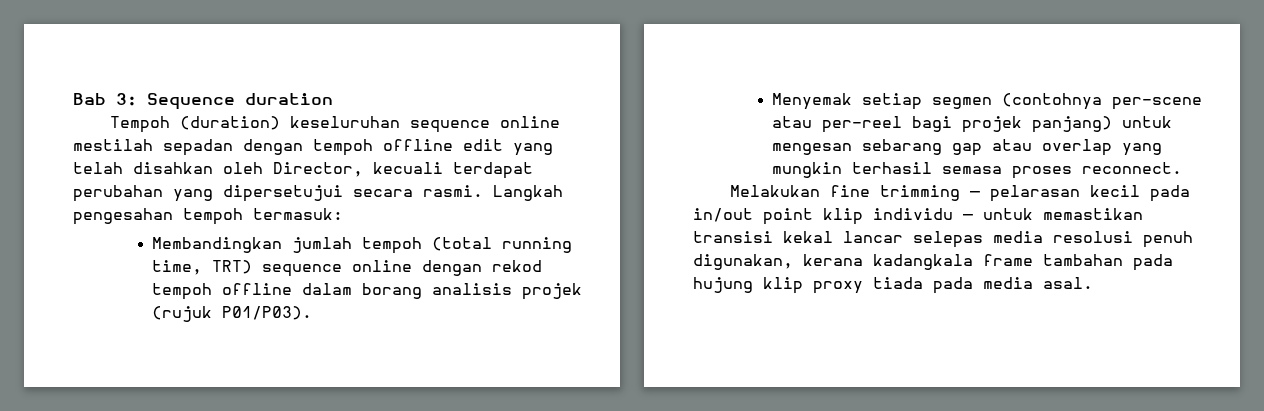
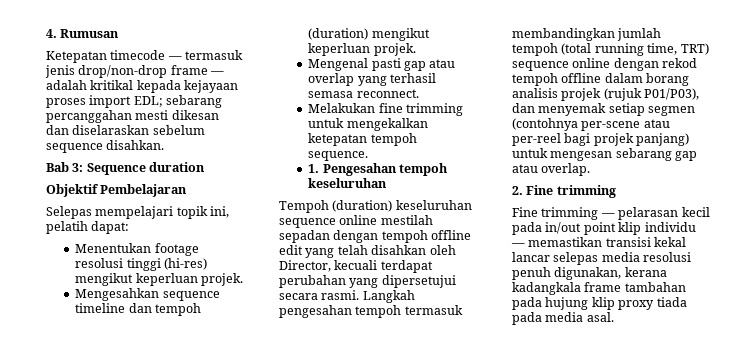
[73,93,333,110] Bab 3: Sequence duration -> [46,29,120,38] [46,50,244,63] [45,65,225,78] [46,80,239,93] [46,95,223,108] [46,110,219,123] [46,125,205,135] [46,140,165,153] [46,162,206,175] [46,184,188,197] [46,206,230,219] [46,221,130,234] [75,243,199,256] [75,258,207,271] [75,273,243,286] [75,288,220,301] [75,303,201,316] [308,28,430,41] [308,43,416,56] [308,58,456,71] [308,73,436,86] [308,89,419,98] [308,103,463,116] [308,118,428,131] [308,133,417,146] [308,151,369,161] [308,163,448,176] [308,178,388,188] 4. Rumusan // Ketepatan timecode — termasuk jenis drop/non-drop frame — adalah kritikal kepada kejayaan proses import EDL; sebarang percanggahan mesti dikesan dan diselaraskan sebelum sequence disahkan. // Bab 3: Sequence duration // Objektif Pembelajaran // Selepas mempelajari topik ini, pelatih dapat: // Menentukan footage resolusi tinggi (hi-res) mengikut keperluan projek. // Mengesahkan sequence timeline dan tempoh (duration) mengikut keperluan projek. // Mengenal pasti gap atau overlap yang terhasil semasa reconnect. // Melakukan fine trimming untuk mengekalkan ketepatan tempoh sequence. // 1. Pengesahan tempoh keseluruhan
[253,208,343,220] [151,237,282,253] termasuk: // Membandingkan -> [404,305,463,315] [512,28,615,41] termasuk membandingkan
[221,306,312,320] [771,93,852,110] P01/P03). // Menyemak -> [644,88,700,100] [512,103,607,116] P01/P03), dan menyemak
[1041,139,1162,156] [771,162,1182,179] [729,185,870,197] overlap yang mungkin terhasil semasa proses reconnect. // Melakukan fine -> [541,163,591,176] [512,185,616,198] [512,207,538,217] overlap. // 2. Fine trimming // Fine
[983,208,1033,220] untuk -> (525, 245) none

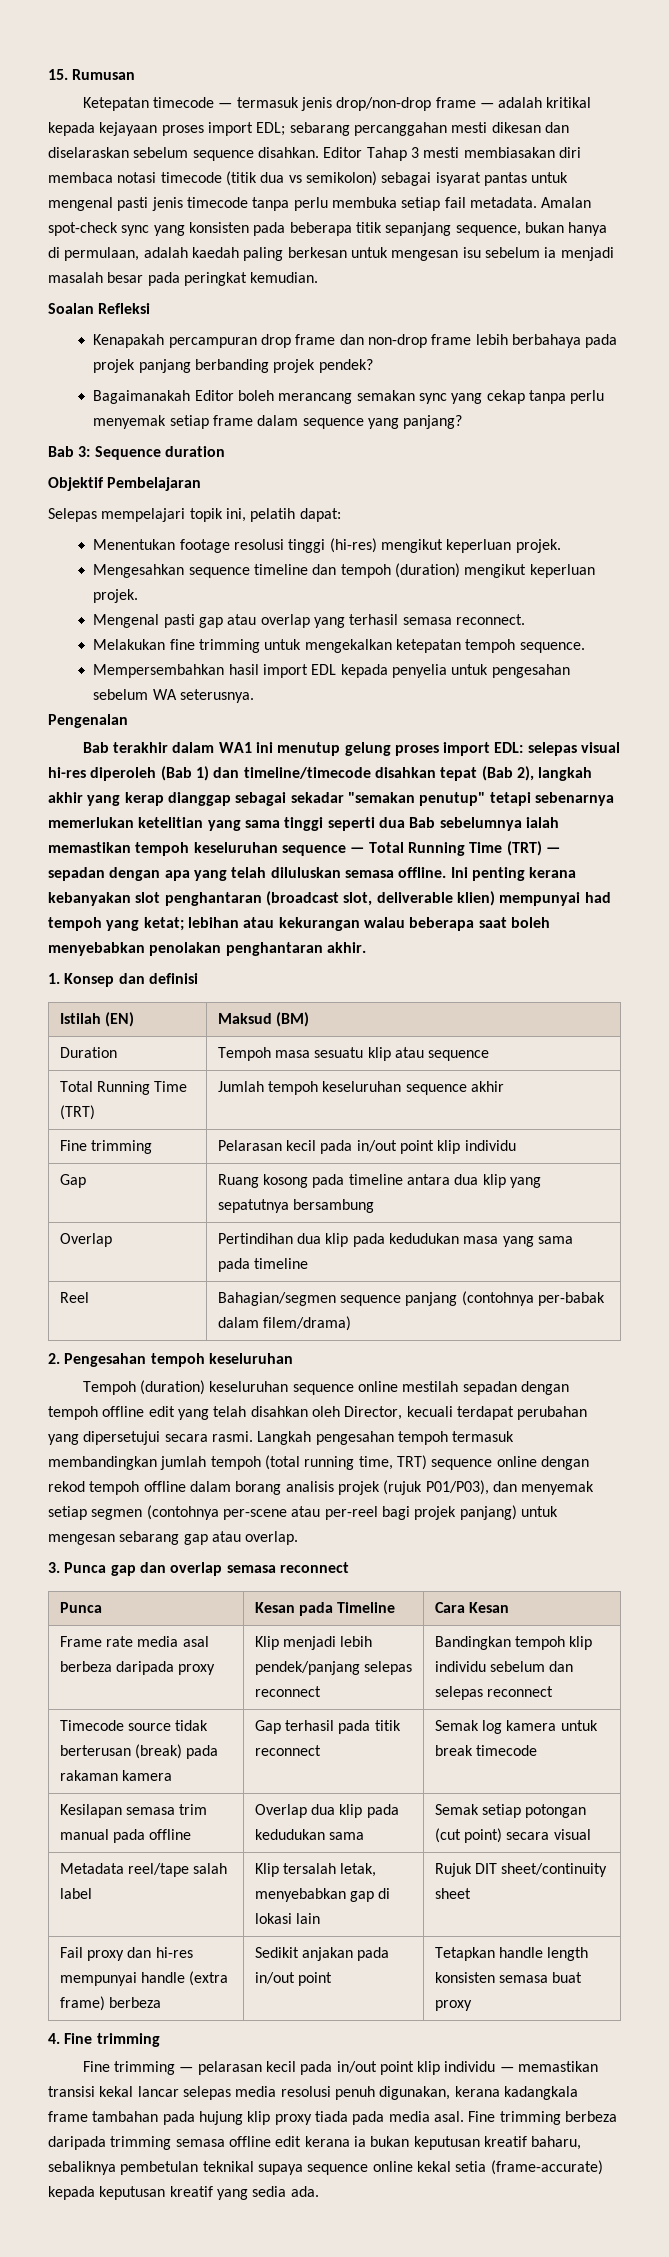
[46,29,57,38] 4. -> [48,69,68,80] 15.
(165, 145) none -> [323,147,581,161] [48,171,569,186] [48,197,592,211] [48,222,608,236] [48,247,614,261] [48,272,319,286] [48,303,151,314] [93,334,618,348] [93,359,373,373] [93,390,605,404] [93,415,463,429] Editor Tahap 3 mesti membiasakan diri membaca notasi timecode (titik dua vs semikolon) sebagai isyarat pantas untuk mengenal pasti jenis timecode tanpa perlu membuka setiap fail metadata. Amalan spot-check sync yang konsisten pada beberapa titik sepanjang sequence, bukan hanya di permulaan, adalah kaedah paling berkesan untuk mengesan isu sebelum ia menjadi masalah besar pada peringkat kemudian. // Soalan Refleksi // Kenapakah percampuran drop frame dan non-drop frame lebih berbahaya pada projek panjang berbanding projek pendek? // Bagaimanakah Editor boleh merancang semakan sync yang cekap tanpa perlu menyemak setiap frame dalam sequence yang panjang?
[308,164,320,173] 1. -> [93,664,570,678] [93,689,254,703] [48,714,128,728] [82,742,621,756] [48,766,593,781] [48,792,614,806] [48,817,559,831] [48,841,560,856] [48,867,577,881] [48,891,611,906] [48,917,550,931] [48,942,366,956] [48,973,198,987] [59,1012,135,1027] [217,1012,310,1027] [59,1047,117,1058] [217,1047,490,1061] [59,1081,188,1095] [59,1105,95,1120] [217,1081,505,1095] [59,1140,153,1154] [217,1140,516,1154] [59,1174,86,1188] [217,1174,542,1188] [217,1199,375,1213] [59,1233,112,1247] [217,1233,574,1247] [217,1258,309,1272] [59,1292,89,1303] [217,1291,606,1306] [217,1316,352,1331] [48,1353,60,1364] Mempersembahkan hasil import EDL kepada penyelia untuk pengesahan sebelum WA seterusnya. // Pengenalan // Bab terakhir dalam WA1 ini menutup gelung proses import EDL: selepas visual hi-res diperoleh (Bab 1) dan timeline/timecode disahkan tepat (Bab 2), langkah akhir yang kerap dianggap sebagai sekadar "semakan penutup" tetapi sebenarnya memerlukan ketelitian yang sama tinggi seperti dua Bab sebelumnya ialah memastikan tempoh keseluruhan sequence — Total Running Time (TRT) — sepadan dengan apa yang telah diluluskan semasa offline. Ini penting kerana kebanyakan slot penghantaran (broadcast slot, deliverable klien) mempunyai had tempoh yang ketat; lebihan atau kekurangan walau beberapa saat boleh menyebabkan penolakan penghantaran akhir. // 1. Konsep dan definisi // Istilah (EN) | Maksud (BM) // Duration | Tempoh masa sesuatu klip atau sequence // Total Running Time (TRT) | Jumlah tempoh keseluruhan sequence akhir // Fine trimming | Pelarasan kecil pada in/out point klip individu // Gap | Ruang kosong pada timeline antara dua klip yang sepatutnya bersambung // Overlap | Pertindihan dua klip pada kedudukan masa yang sama pada timeline // Reel | Bahagian/segmen sequence panjang (contohnya per-babak dalam filem/drama) // 2.
[512,186,523,195] 2. -> [48,1562,349,1576] [59,1602,102,1613] [254,1602,396,1616] [434,1602,510,1613] [59,1636,209,1647] [59,1661,216,1675] [254,1636,373,1650] [254,1661,413,1675] [254,1686,321,1697] [434,1636,593,1650] [434,1661,574,1672] [434,1686,554,1700] [59,1720,209,1731] [59,1744,219,1759] [59,1770,173,1781] [254,1720,401,1734] [254,1745,321,1756] [434,1720,598,1734] [434,1745,538,1756] [59,1804,208,1818] [59,1829,192,1843] [254,1804,399,1818] [254,1829,365,1840] [434,1804,587,1818] [434,1828,591,1843] [59,1863,228,1877] [59,1888,92,1899] [254,1863,377,1877] [254,1888,391,1902] [254,1913,321,1924] [434,1863,608,1877] [434,1888,471,1899] [59,1947,193,1961] [59,1971,229,1986] [59,1996,162,2011] [254,1947,390,1961] [254,1972,333,1986] [434,1947,589,1961] [434,1972,583,1983] [434,2000,472,2011] [48,2033,60,2044] 3. Punca gap dan overlap semasa reconnect // Punca | Kesan pada Timeline | Cara Kesan // Frame rate media asal berbeza daripada proxy | Klip menjadi lebih pendek/panjang selepas reconnect | Bandingkan tempoh klip individu sebelum dan selepas reconnect // Timecode source tidak berterusan (break) pada rakaman kamera | Gap terhasil pada titik reconnect | Semak log kamera untuk break timecode // Kesilapan semasa trim manual pada offline | Overlap dua klip pada kedudukan sama | Semak setiap potongan (cut point) secara visual // Metadata reel/tape salah label | Klip tersalah letak, menyebabkan gap di lokasi lain | Rujuk DIT sheet/continuity sheet // Fail proxy dan hi-res mempunyai handle (extra frame) berbeza | Sedikit anjakan pada in/out point | Tetapkan handle length konsisten semasa buat proxy // 4.
(614, 317) none -> [468,2111,617,2125] [48,2136,582,2150] [48,2160,603,2175] [48,2186,319,2200] Fine trimming berbeza daripada trimming semasa offline edit kerana ia bukan keputusan kreatif baharu, sebaliknya pembetulan teknikal supaya sequence online kekal setia (frame-accurate) kepada keputusan kreatif yang sedia ada.

